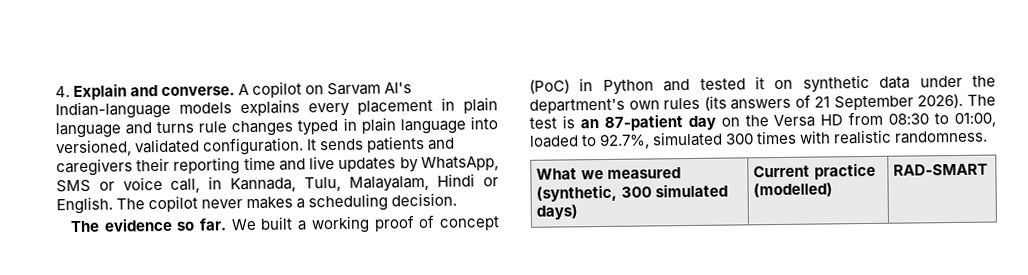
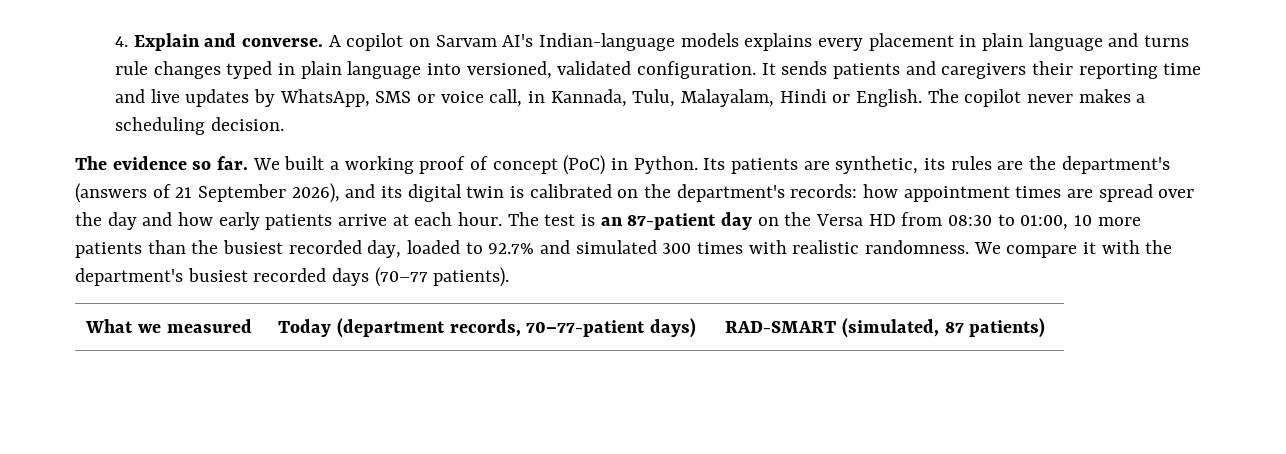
[602,74,996,95] [529,93,964,114] Python and tested it on synthetic data under the department's own rules (its answers of 21 September 2026). -> [633,156,1170,174] [75,183,1195,203] [75,212,503,230] Python. Its patients are synthetic, its rules are the department's (answers of 21 September 2026), and its digital twin is calibrated on the department's records: how appointment times are spread over the day and how early patients arrive at each hour.
[529,133,651,150] loaded to 92.7%, -> [1074,215,1141,226] [75,240,571,258] 10 more patients than the busiest recorded day, loaded to 92.7% and
[536,167,681,180] [536,183,728,202] [536,204,579,220] [753,162,876,180] [753,182,834,198] [893,163,989,176] // What we measured (synthetic, 300 simulated days) | Current practice (modelled) | RAD-SMART -> [973,240,1173,258] [75,267,510,287] [85,319,252,333] [278,318,696,338] [725,318,1046,338] We compare it with the department's busiest recorded days (70–77 patients). // What we measured | Today (department records, 70–77-patient days) | RAD-SMART (simulated, 87 patients)

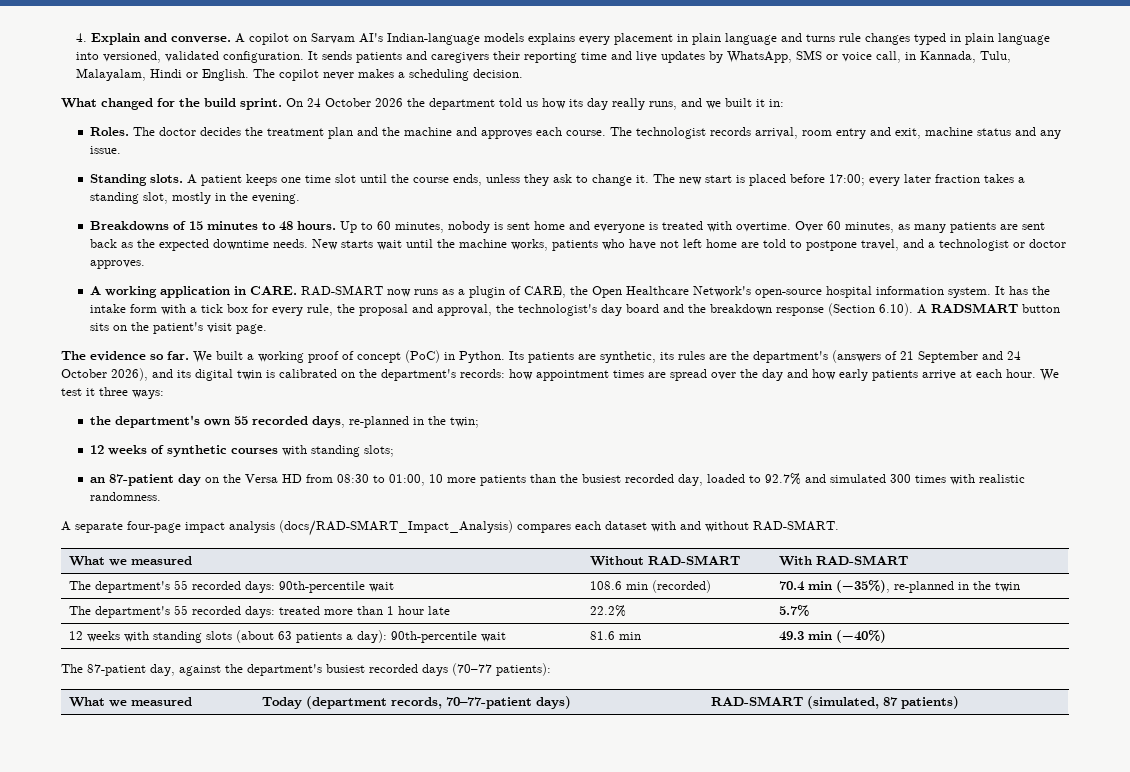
(284, 124) none -> [61,98,784,110] [90,127,1062,139] [90,146,122,154] [90,174,1026,186] [90,192,301,204] [90,221,1046,233] [90,239,1067,251] [90,260,146,269] [90,285,1051,298] [90,303,1061,316] [90,322,268,334] // What changed for the build sprint. On 24 October 2026 the department told us how its day really runs, and we built it in: // Roles. The doctor decides the treatment plan and the machine and approves each course. The technologist records arrival, room entry and exit, machine status and any issue. // Standing slots. A patient keeps one time slot until the course ends, unless they ask to change it. The new start is placed before 17:00; every later fraction takes a standing slot, mostly in the evening. // Breakdowns of 15 minutes to 48 hours. Up to 60 minutes, nobody is sent home and everyone is treated with overtime. Over 60 minutes, as many patients are sent back as the expected downtime needs. New starts wait until the machine works, patients who have not left home are told to postpone travel, and a technologist or doctor approves. // A working application in CARE. RAD-SMART now runs as a plugin of CARE, the Open Healthcare Network's open-source hospital information system. It has the intake form with a tick box for every rule, the proposal and approval, the technologist's day board and the breakdown response (Section 6.10). A RADSMART button sits on the patient's visit page.
(287, 193) none -> [982,351,1021,360] [61,369,107,378] and 24 October
[507,212,596,226] The test is -> [1040,369,1059,381] [61,387,164,399] [90,415,480,428] [90,445,395,457] We test it three ways: // the department's own 55 recorded days, re-planned in the twin; // 12 weeks of synthetic courses with standing slots; //
[973,240,1140,258] We compare it with -> [61,520,839,536] [69,556,193,566] [590,555,741,566] [779,555,909,566] [69,580,395,593] [590,580,712,593] [779,580,1021,593] [69,605,451,618] [590,605,627,617] [779,605,810,616] [69,630,507,643] [590,631,642,640] [779,630,887,643] [61,664,221,676] // A separate four-page impact analysis (docs/RAD-SMART_Impact_Analysis) compares each dataset with and without RAD-SMART. // What we measured | Without RAD-SMART | With RAD-SMART // The department's 55 recorded days: 90th-percentile wait | 108.6 min (recorded) | 70.4 min (−35%), re-planned in the twin // The department's 55 recorded days: treated more than 1 hour late | 22.2% | 5.7% // 12 weeks with standing slots (about 63 patients a day): 90th-percentile wait | 81.6 min | 49.3 min (−40%) // The 87-patient day, against
[433,267,510,287] patients). -> [496,663,551,676] patients):

